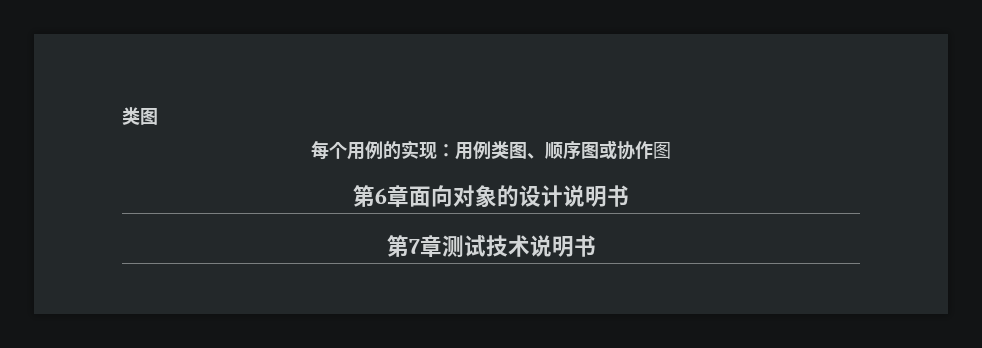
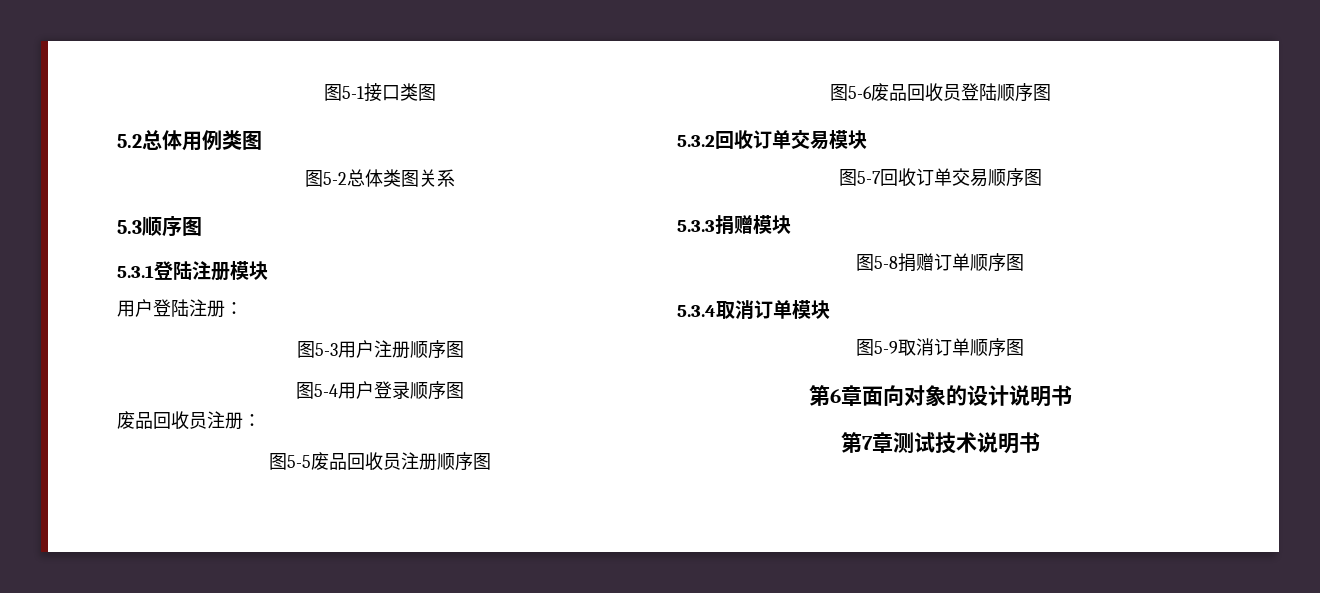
[122,107,158,125] [311,140,653,160] 类图 // 每个用例的实现：用例类图、顺序图或协作 -> [324,83,436,102] [117,130,262,151] [305,169,455,187] [117,216,202,237] [117,261,268,281] [117,299,243,317] [296,340,464,359] [296,381,464,400] [117,411,261,430] [269,452,491,471] [829,83,1051,102] [677,130,867,149] [838,168,1042,187] [677,215,791,235] [856,253,1024,272] [677,300,830,320] [856,338,1006,357] 图5-1接口类图 // 5.2总体用例类图 // 图5-2总体类图关系 // 5.3顺序图 // 5.3.1登陆注册模块 // 用户登陆注册： // 图5-3用户注册顺序图 // 图5-4用户登录顺序图 // 废品回收员注册： // 图5-5废品回收员注册顺序图 // 图5-6废品回收员登陆顺序图 // 5.3.2回收订单交易模块 // 图5-7回收订单交易顺序图 // 5.3.3捐赠模块 // 图5-8捐赠订单顺序图 // 5.3.4取消订单模块 // 图5-9取消订单顺序

